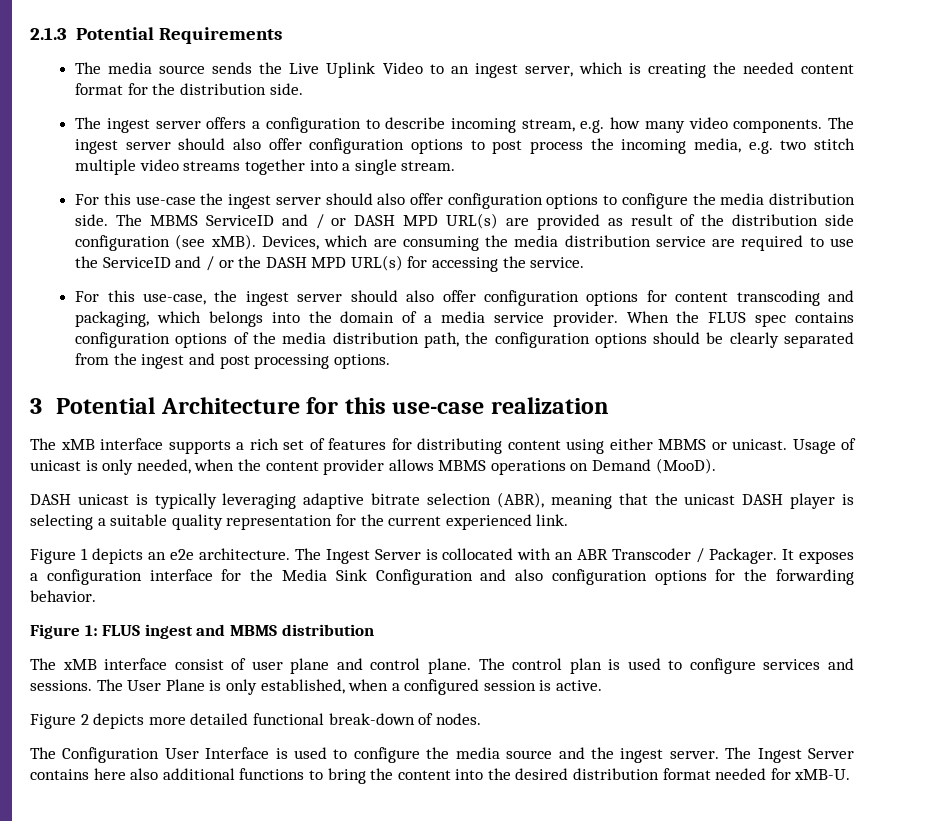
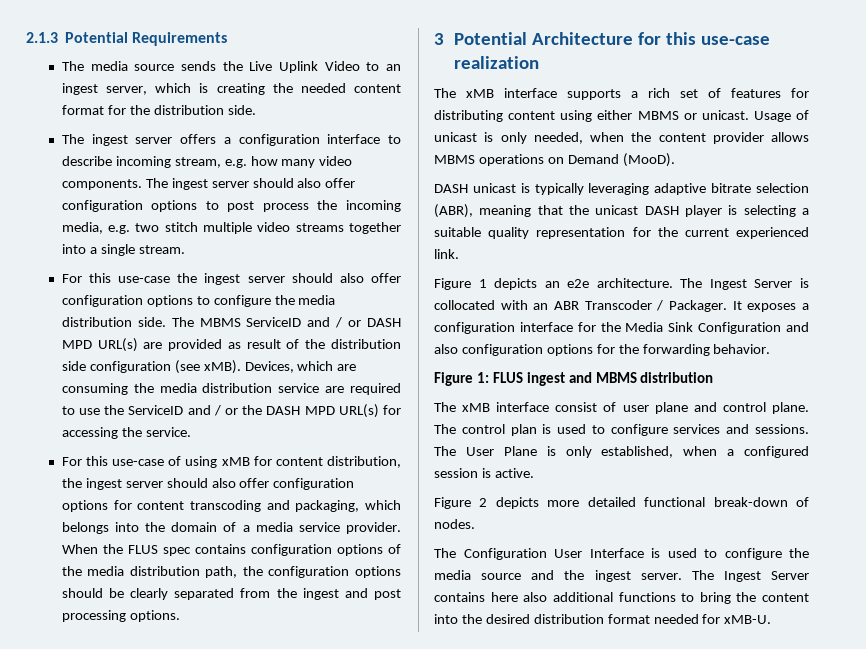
(361, 125) none -> [327,134,381,144] interface
[143,293,207,305] use-case, -> [112,456,401,468] use-case of using xMB for content distribution,

